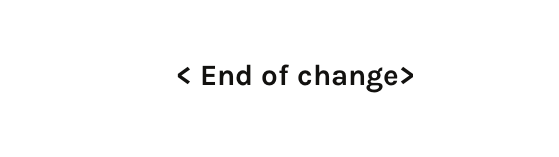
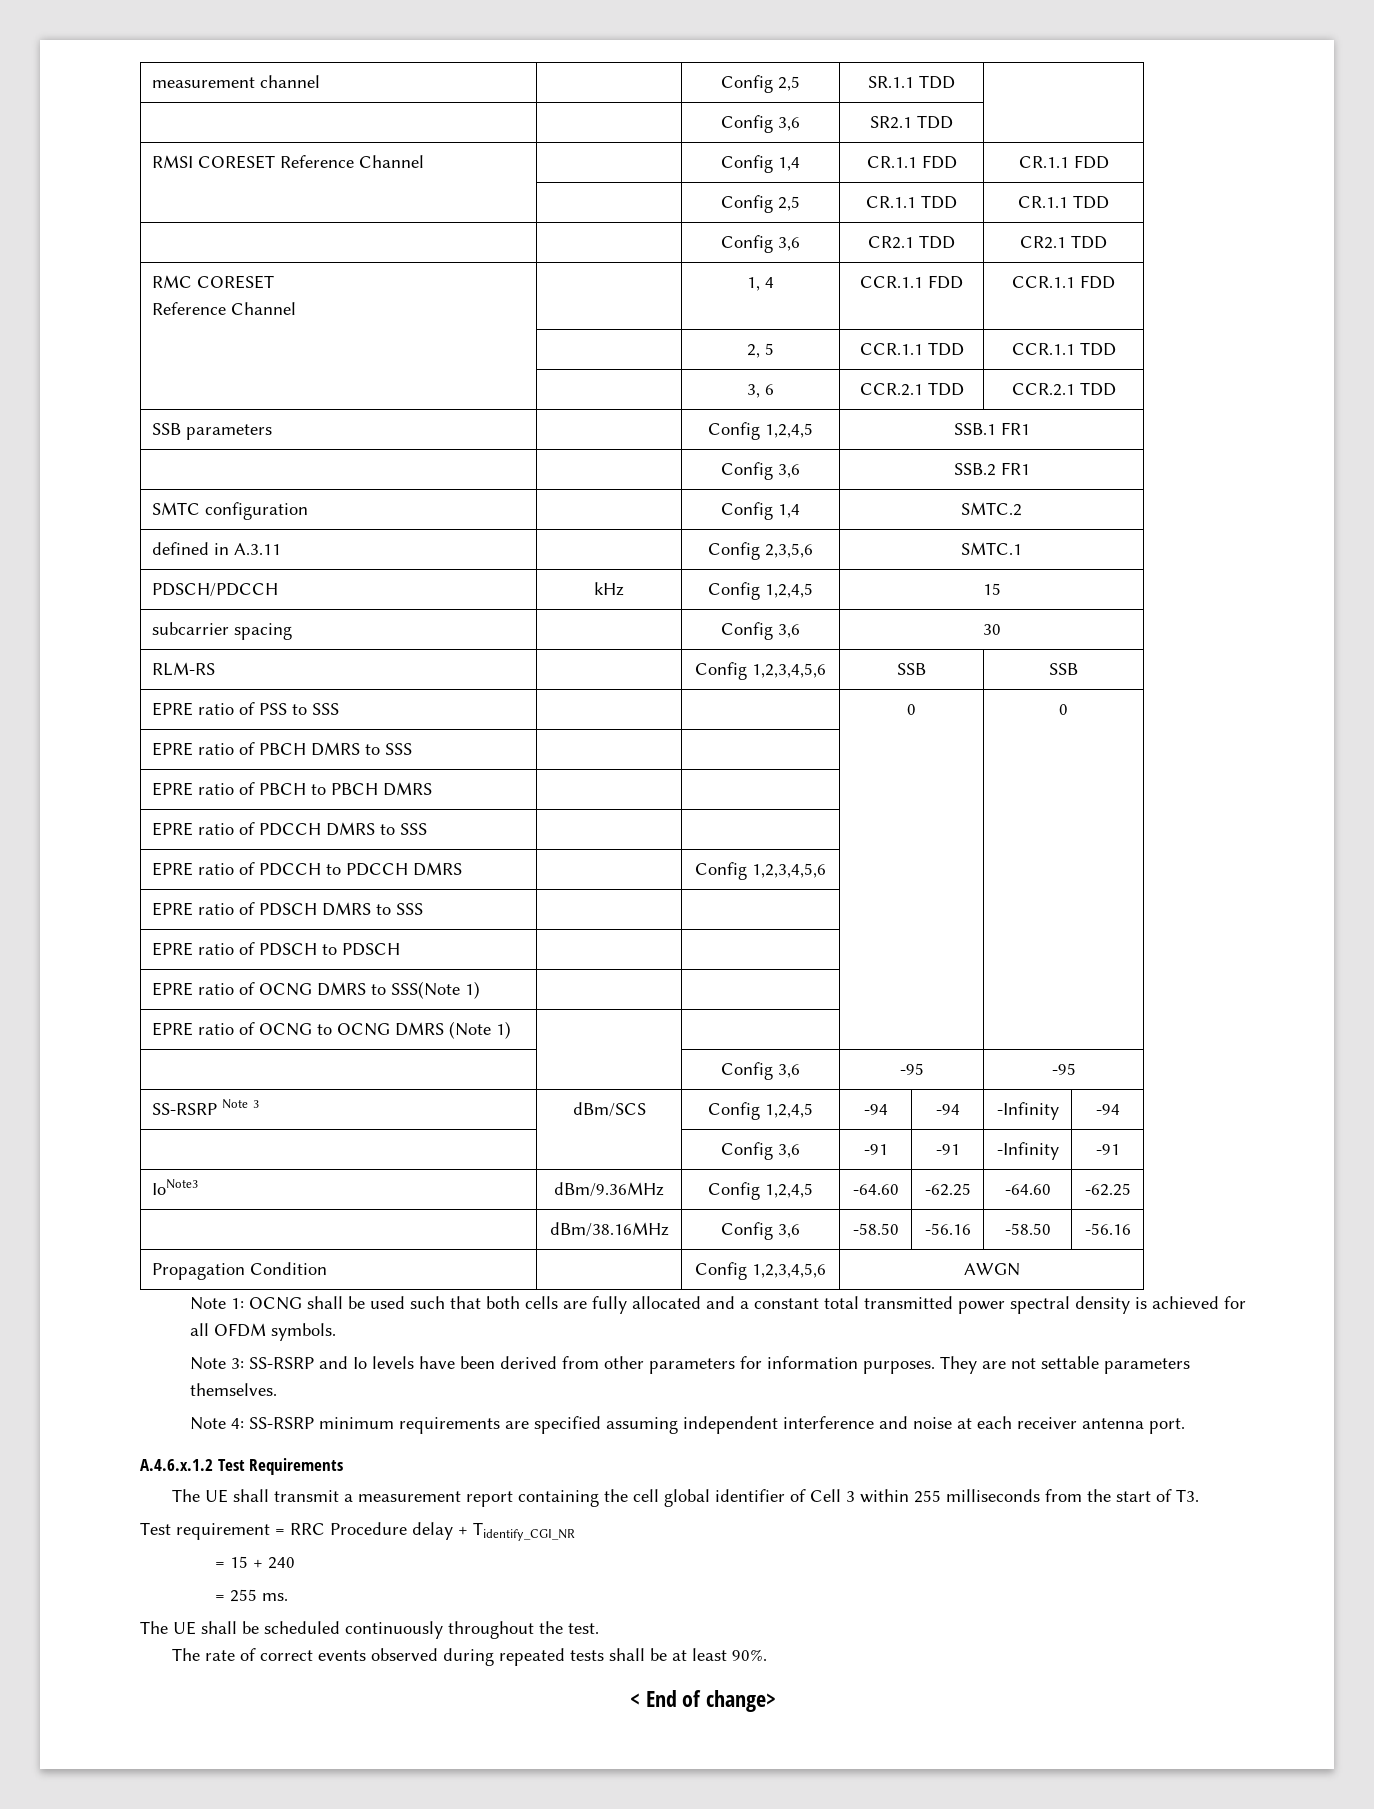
(176, 75) none -> [152,75,321,88] [721,75,800,93] [868,75,955,89] [721,115,800,133] [870,115,953,129] [152,155,425,169] [721,155,800,173] [866,155,957,169] [1018,155,1109,169] [721,195,800,213] [866,195,957,209] [1018,195,1109,209] [721,235,800,253] [868,235,955,249] [1020,235,1107,249] [152,275,275,289] [152,302,297,315] [747,277,774,291] [860,275,963,289] [1012,275,1115,289] [747,343,774,358] [859,342,964,356] [1011,342,1116,356] [747,384,774,398] [859,382,964,396] [1011,382,1116,396] [152,423,273,440] [708,422,813,440] [953,422,1030,435] [721,462,800,480] [953,462,1030,476] [152,502,309,520] [721,502,800,520] [961,502,1022,516] [152,542,282,555] [708,542,813,560] [961,542,1022,555] [152,583,279,597] [594,582,624,596] [708,582,813,600] [982,583,1001,595] [152,622,293,640] [721,622,800,640] [982,624,1001,635] [152,662,216,676] [695,662,826,680] [897,663,926,675] [1049,663,1078,675] [152,702,340,716] [907,704,916,715] [1059,704,1068,715] [152,742,413,756] [152,782,433,796] [152,822,428,836] [152,862,463,876] [695,862,826,880] [152,902,424,916] [152,942,401,956] [152,981,481,999] [152,1021,512,1039] [721,1062,800,1080] [899,1063,924,1075] [1051,1063,1076,1075] [152,1099,260,1115] [572,1102,646,1117] [708,1102,813,1120] [863,1104,888,1115] [935,1104,960,1115] [996,1102,1059,1120] [1095,1104,1120,1115] [721,1142,800,1160] [863,1144,888,1155] [935,1144,960,1155] [996,1142,1059,1160] [1095,1144,1120,1155] [152,1179,199,1195] [554,1182,664,1197] [708,1182,813,1200] [852,1184,899,1195] [924,1183,971,1196] [1004,1184,1051,1195] [1084,1183,1131,1196] [549,1222,669,1237] [721,1222,800,1240] [852,1223,899,1235] [924,1223,971,1235] [1004,1223,1051,1235] [1084,1223,1131,1235] [152,1262,328,1280] [695,1262,826,1280] [963,1263,1020,1276] [189,1296,1246,1314] [189,1323,336,1341] [189,1356,1190,1374] [189,1383,277,1396] [189,1416,1185,1434] [140,1458,344,1475] [172,1489,1200,1507] [140,1522,575,1541] [214,1556,295,1569] [214,1589,288,1602] [140,1621,599,1639] [172,1648,768,1666] measurement channel | | Config 2,5 | SR.1.1 TDD | // | | Config 3,6 | SR2.1 TDD | // RMSI CORESET Reference Channel | | Config 1,4 | CR.1.1 FDD | CR.1.1 FDD // | | Config 2,5 | CR.1.1 TDD | CR.1.1 TDD // | | Config 3,6 | CR2.1 TDD | CR2.1 TDD // RMC CORESET // Reference Channel | | 1, 4 | CCR.1.1 FDD | CCR.1.1 FDD // | | 2, 5 | CCR.1.1 TDD | CCR.1.1 TDD // | | 3, 6 | CCR.2.1 TDD | CCR.2.1 TDD // SSB parameters | | Config 1,2,4,5 | SSB.1 FR1 // | | Config 3,6 | SSB.2 FR1 // SMTC configuration | | Config 1,4 | SMTC.2 // defined in A.3.11 | | Config 2,3,5,6 | SMTC.1 // PDSCH/PDCCH | kHz | Config 1,2,4,5 | 15 // subcarrier spacing | | Config 3,6 | 30 // RLM-RS | | Config 1,2,3,4,5,6 | SSB | SSB // EPRE ratio of PSS to SSS | | | 0 | 0 // EPRE ratio of PBCH DMRS to SSS | | | | // EPRE ratio of PBCH to PBCH DMRS | | | | // EPRE ratio of PDCCH DMRS to SSS | | | | // EPRE ratio of PDCCH to PDCCH DMRS | | Config 1,2,3,4,5,6 | | // EPRE ratio of PDSCH DMRS to SSS | | | | // EPRE ratio of PDSCH to PDSCH | | | | // EPRE ratio of OCNG DMRS to SSS(Note 1) | | | | // EPRE ratio of OCNG to OCNG DMRS (Note 1) | | | | // | | Config 3,6 | -95 | -95 // SS-RSRP Note 3 | dBm/SCS | Config 1,2,4,5 | -94 | -94 | -Infinity | -94 // | | Config 3,6 | -91 | -91 | -Infinity | -91 // IoNote3 | dBm/9.36MHz | Config 1,2,4,5 | -64.60 | -62.25 | -64.60 | -62.25 // | dBm/38.16MHz | Config 3,6 | -58.50 | -56.16 | -58.50 | -56.16 // Propagation Condition | | Config 1,2,3,4,5,6 | AWGN // Note 1: OCNG shall be used such that both cells are fully allocated and a constant total transmitted power spectral density is achieved for all OFDM symbols. // Note 3: SS-RSRP and Io levels have been derived from other parameters for information purposes. They are not settable parameters themselves. // Note 4: SS-RSRP minimum requirements are specified assuming independent interference and noise at each receiver antenna port. // A.4.6.x.1.2 Test Requirements // The UE shall transmit a measurement report containing the cell global identifier of Cell 3 within 255 milliseconds from the start of T3. // Test requirement = RRC Procedure delay + Tidentify_CGI_NR // = 15 + 240 // = 255 ms. // The UE shall be scheduled continuously throughout the test. // The rate of correct events observed during repeated tests shall be at least 90%. //

